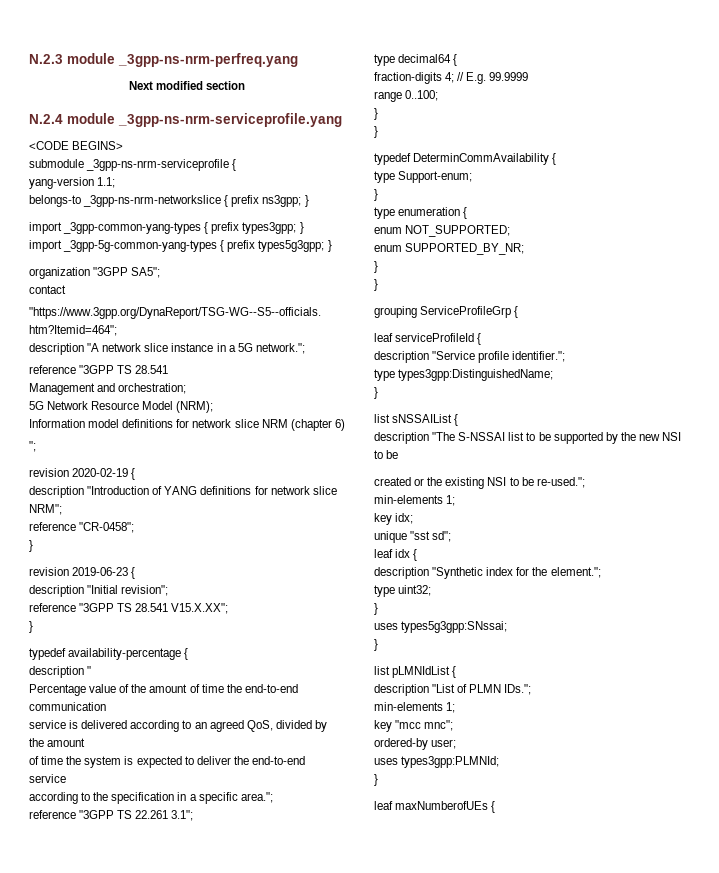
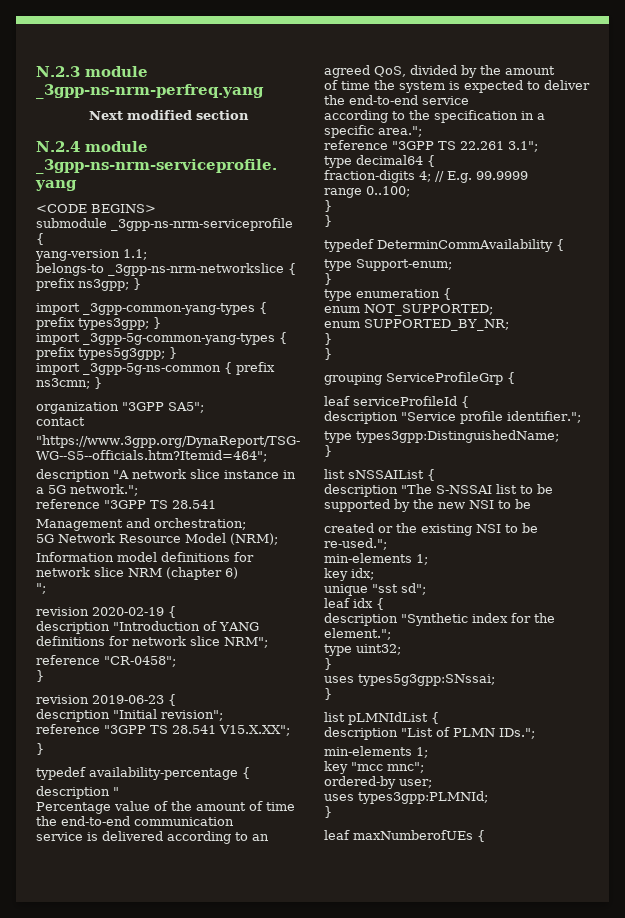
(332, 246) none -> [36,362,275,375] [36,377,102,389] // import _3gpp-5g-ns-common { prefix ns3cmn; }

